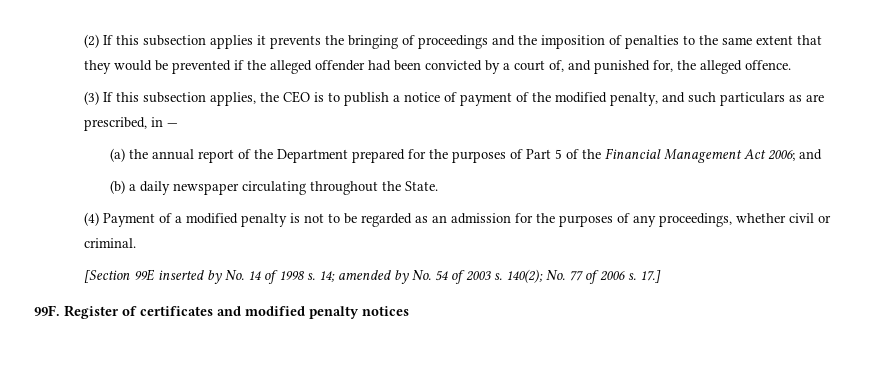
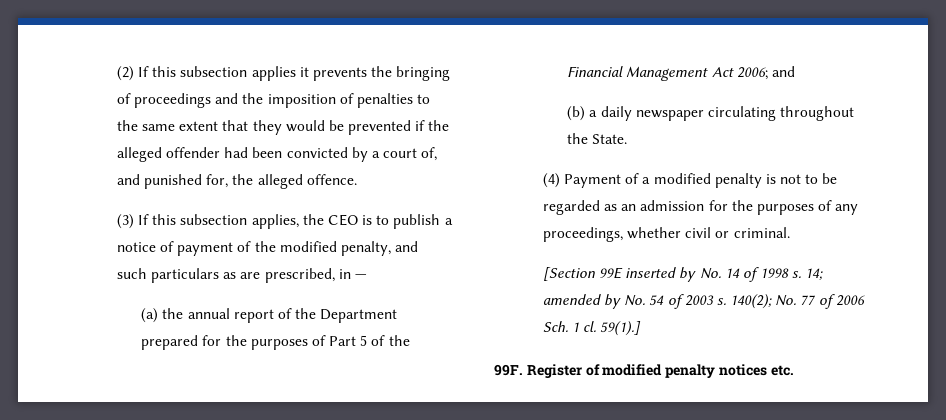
[628,270,662,283] s. 17.] -> [542,321,642,336] Sch. 1 cl. 59(1).]
[140,306,241,316] certificates and -> (600, 370) none
(409, 311) none -> [770,365,794,376] etc.

